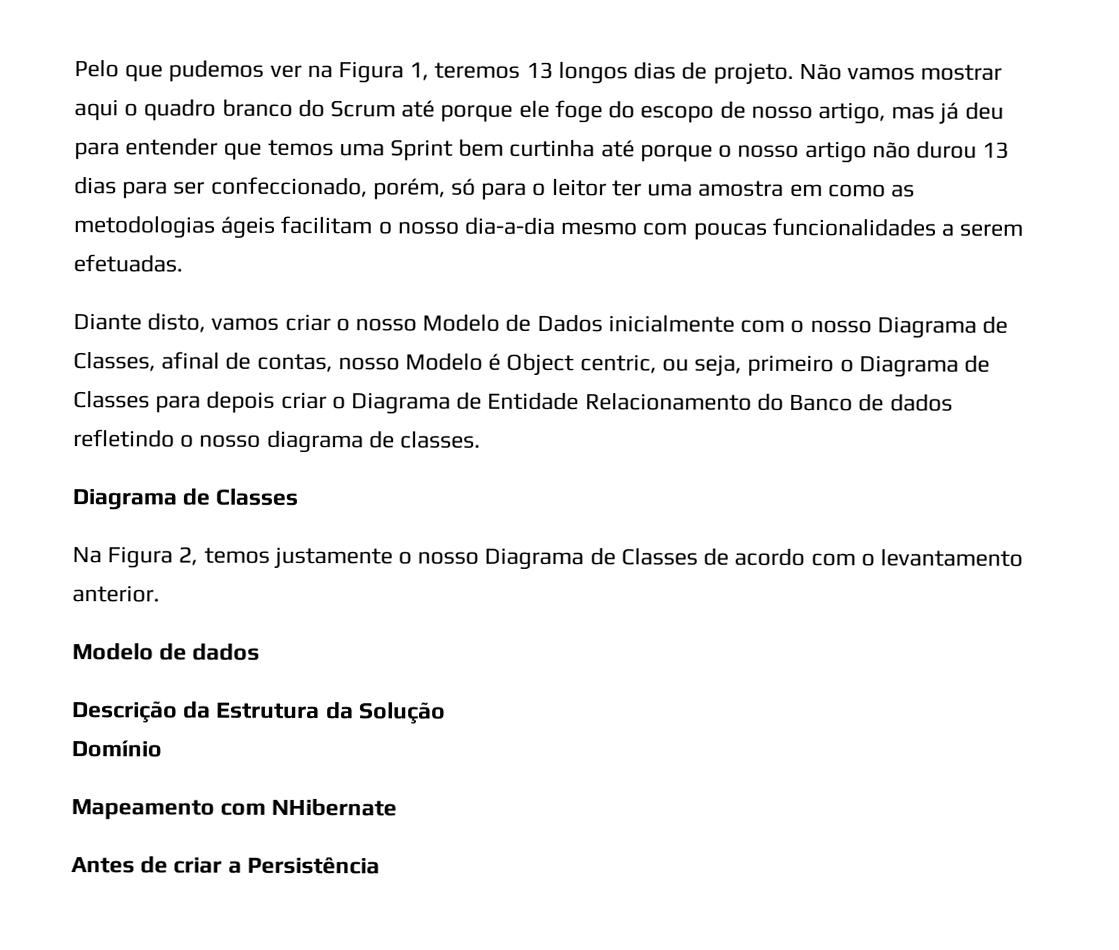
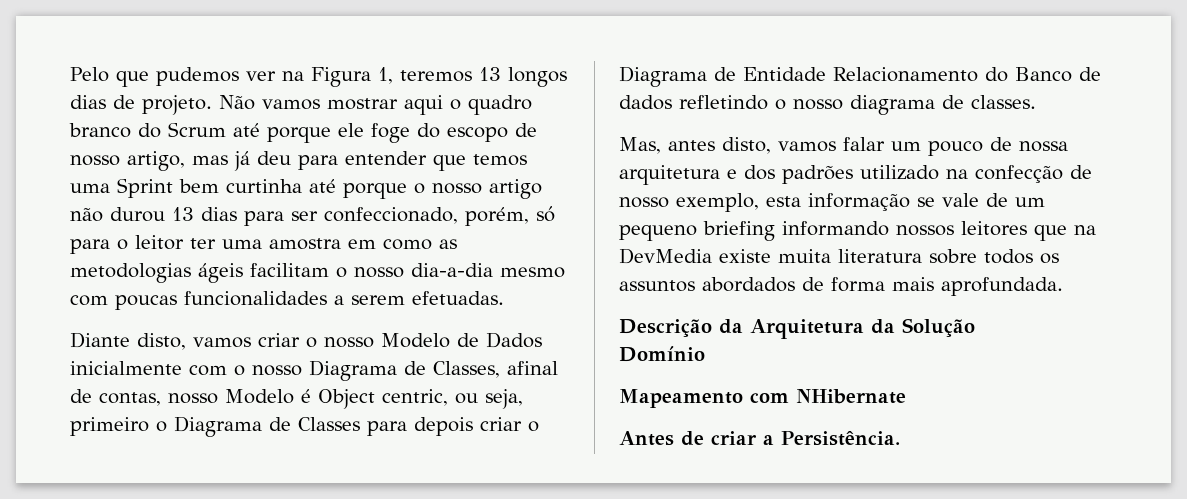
[72,487,299,511] [72,546,1023,571] [72,585,160,603] [72,642,261,661] Diagrama de Classes // Na Figura 2, temos justamente o nosso Diagrama de Classes de acordo com o levantamento anterior. // Modelo de dados -> [619,137,1068,156] [619,165,1092,185] [619,193,1045,212] [619,221,1096,241] [619,248,1059,264] [619,277,1063,296] Mas, antes disto, vamos falar um pouco de nossa arquitetura e dos padrões utilizado na confecção de nosso exemplo, esta informação se vale de um pequeno briefing informando nossos leitores que na DevMedia existe muita literatura sobre todos os assuntos abordados de forma mais aprofundada.
[216,702,321,720] Estrutura -> [750,319,864,339] Arquitetura
[246,856,380,875] Persistência -> [781,431,900,446] Persistência.

